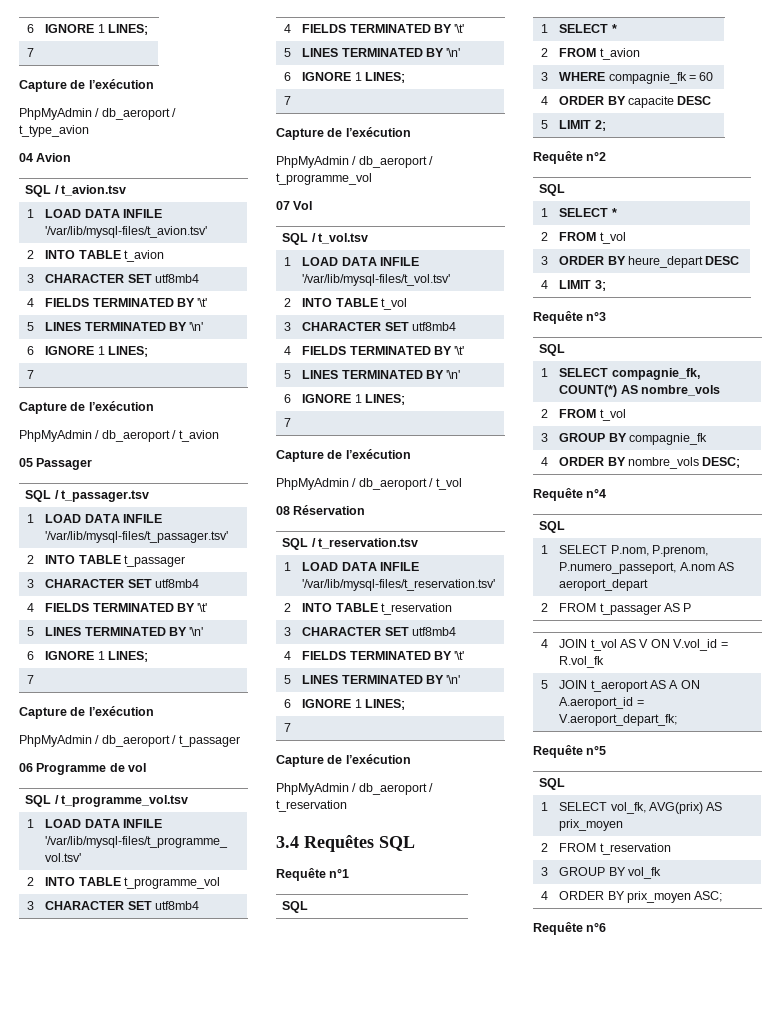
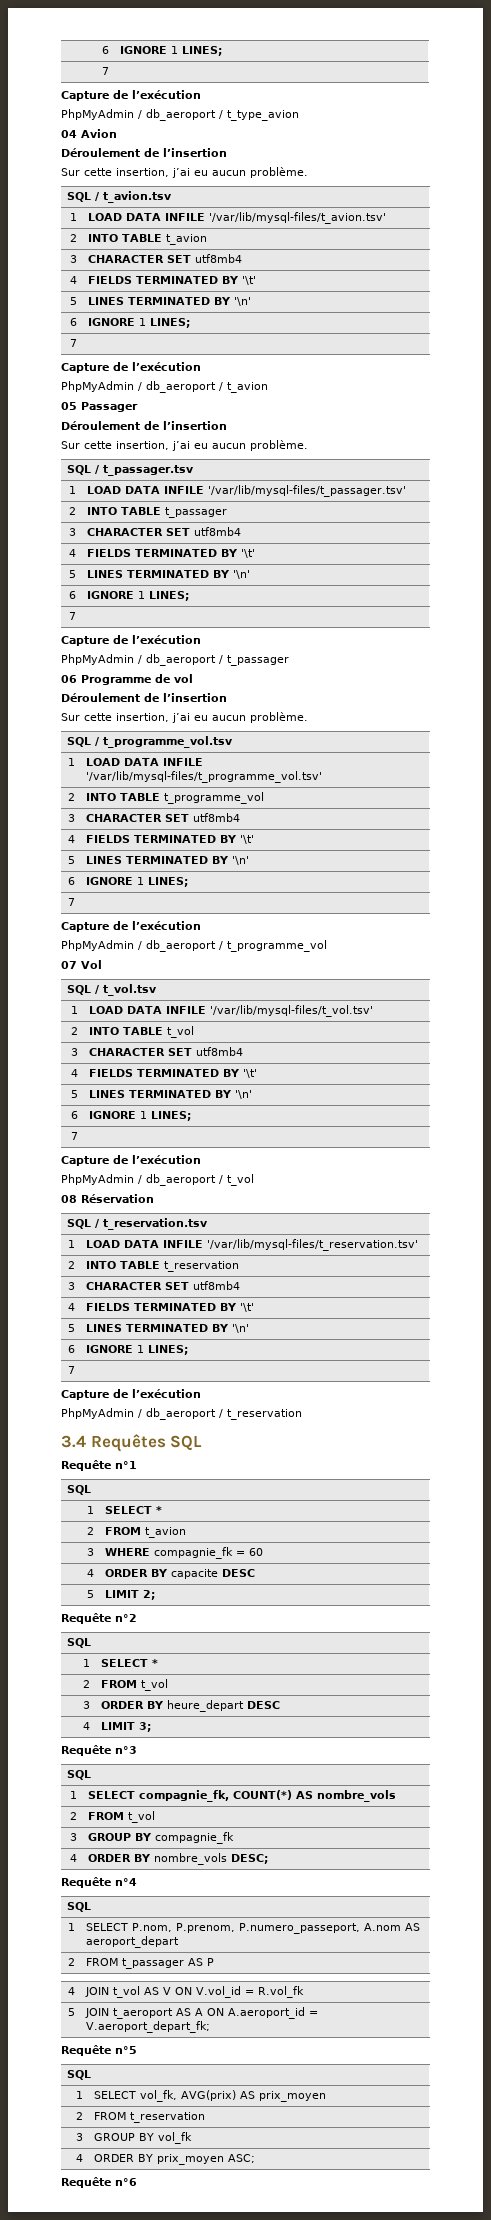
(72, 157) none -> [61,148,227,157] [61,167,308,178] // Déroulement de l’insertion // Sur cette insertion, j’ai eu aucun problème.
(93, 464) none -> [61,421,227,430] [61,440,308,451] // Déroulement de l’insertion // Sur cette insertion, j’ai eu aucun problème.
(147, 767) none -> [61,693,227,702] [61,712,308,723] // Déroulement de l’insertion // Sur cette insertion, j’ai eu aucun problème.

